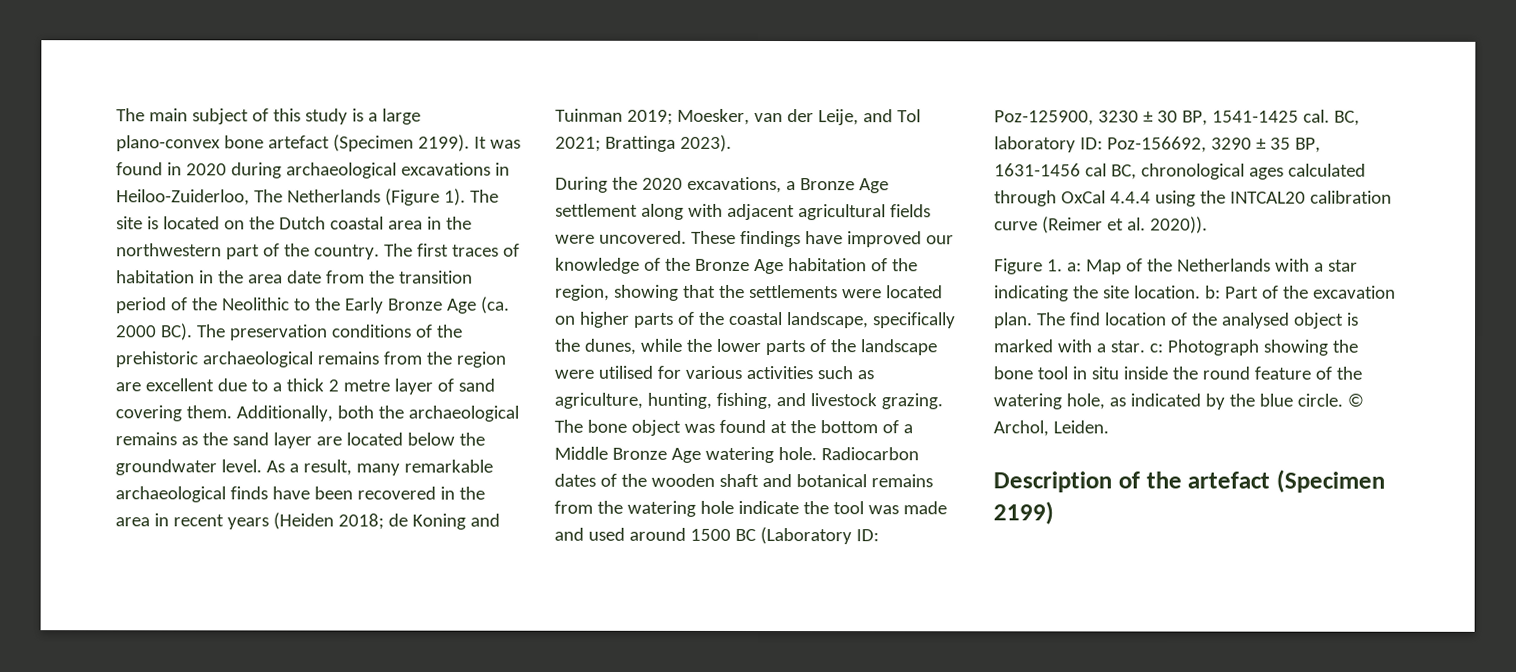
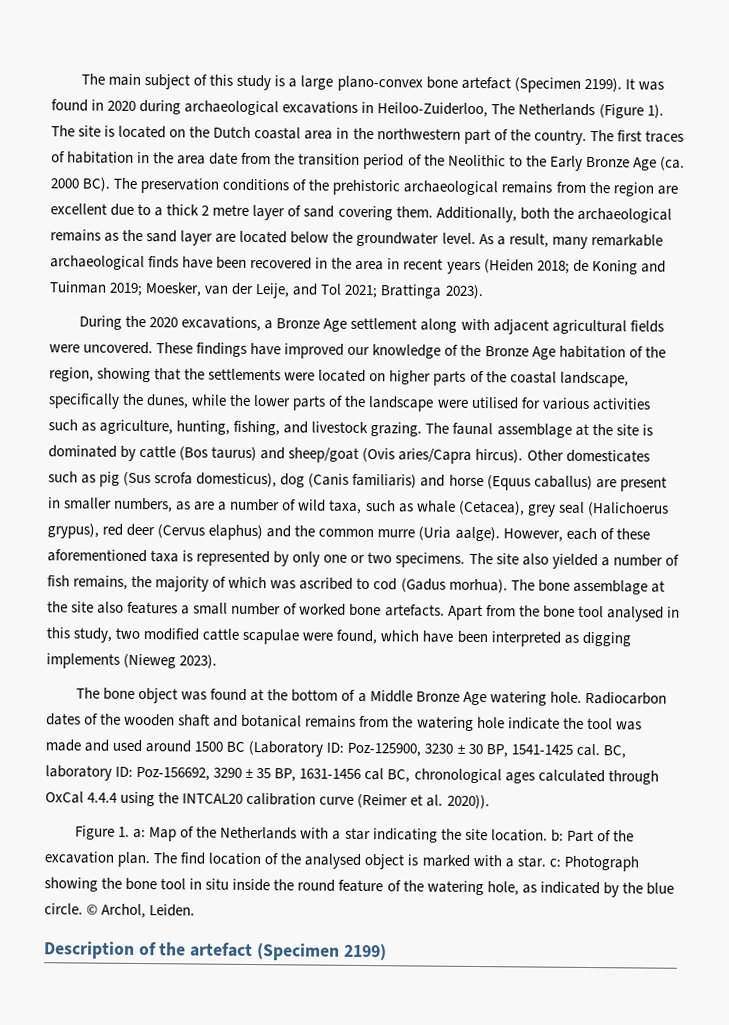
(583, 426) none -> [452,422,653,438] [48,445,650,464] [48,471,667,492] [48,497,669,517] [47,523,650,542] [47,549,679,570] [47,575,665,595] [47,601,680,622] [46,627,631,647] [46,653,218,669] [76,687,101,699] faunal assemblage at the site is dominated by cattle (Bos taurus) and sheep/goat (Ovis aries/Capra hircus). Other domesticates such as pig (Sus scrofa domesticus), dog (Canis familiaris) and horse (Equus caballus) are present in smaller numbers, as are a number of wild taxa, such as whale (Cetacea), grey seal (Halichoerus grypus), red deer (Cervus elaphus) and the common murre (Uria aalge). However, each of these aforementioned taxa is represented by only one or two specimens. The site also yielded a number of fish remains, the majority of which was ascribed to cod (Gadus morhua). The bone assemblage at the site also features a small number of worked bone artefacts. Apart from the bone tool analysed in this study, two modified cattle scapulae were found, which have been interpreted as digging implements (Nieweg 2023). // The

